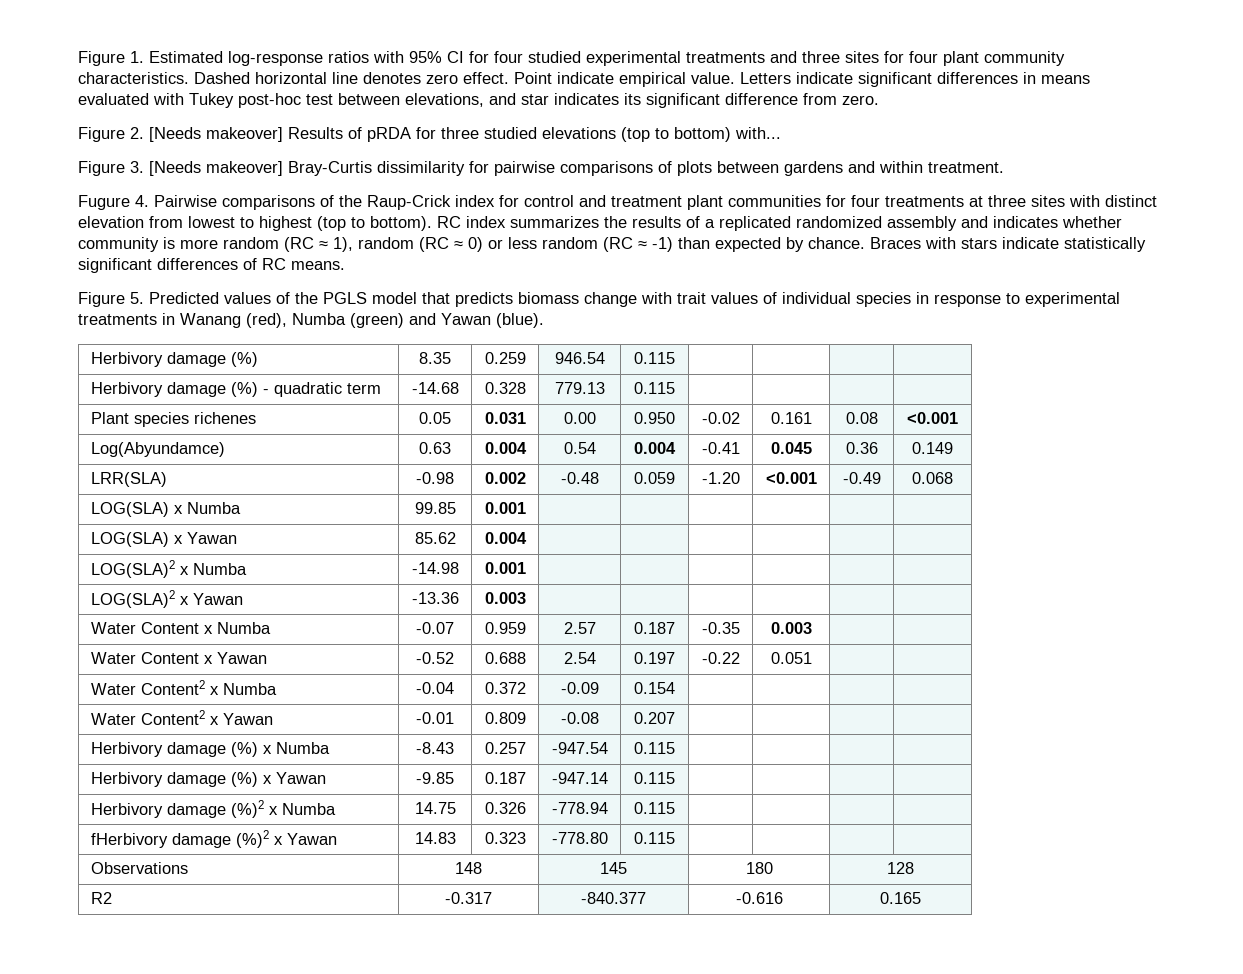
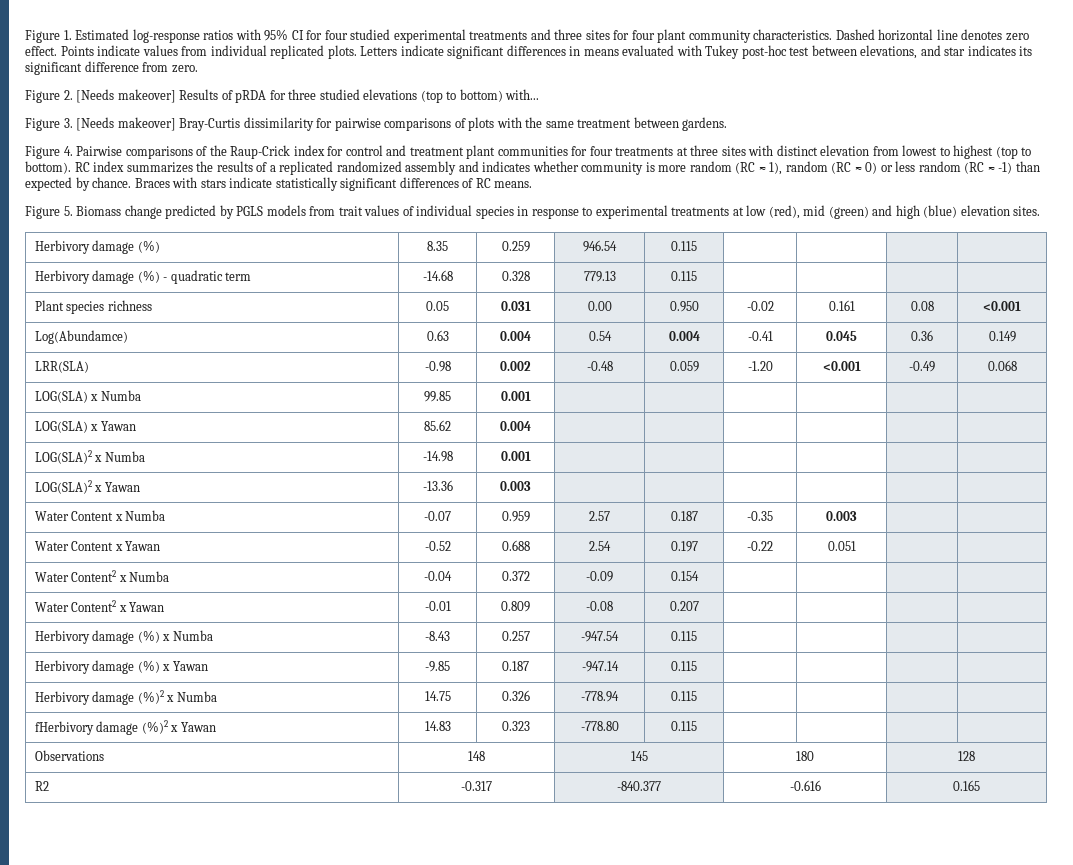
[514,72,735,87] Point indicate empirical value. -> [60,45,357,59] Points indicate values from individual replicated plots.
[717,161,1004,176] [78,195,130,210] between gardens and within treatment. // Fugure -> [496,117,728,131] [25,146,60,159] with the same treatment between gardens. // Figure
[149,292,672,307] Predicted values of the PGLS model that predicts biomass change with -> [76,205,336,219] Biomass change predicted by PGLS models from
[162,313,544,328] in Wanang (red), Numba (green) and Yawan (blue). -> [732,205,1041,219] at low (red), mid (green) and high (blue) elevation sites.
[193,412,256,424] richenes -> [107,300,152,311] richness
[90,442,225,457] Log(Abyundamce) -> [34,330,128,344] Log(Abundamce)

